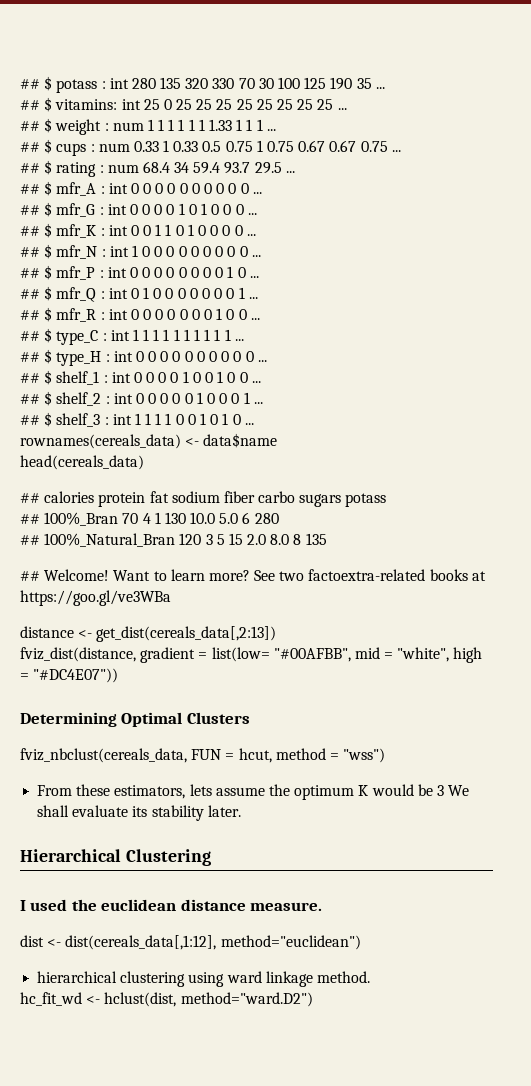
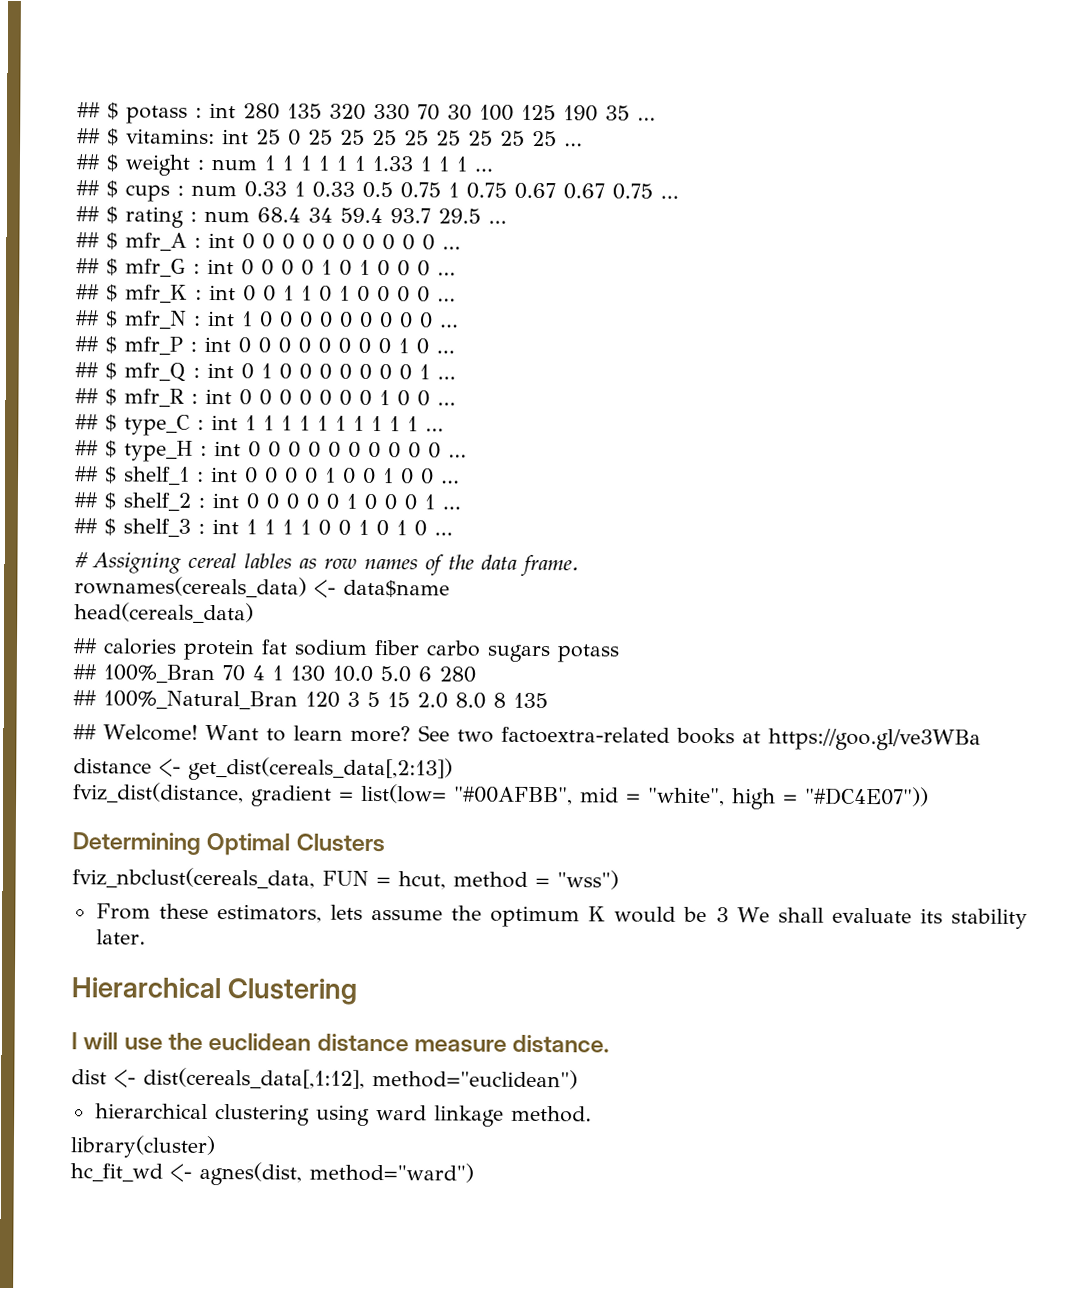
(254, 424) none -> [74,552,579,577] // # Assigning cereal lables as row names of the data frame.
[30,899,68,911] used -> [83,1032,163,1051] will use
[250,902,323,911] measure. -> [414,1034,611,1054] measure distance.
(370, 977) none -> [70,1135,216,1159] // library(cluster)
[104,992,313,1007] hclust(dist, method="ward.D2") -> [199,1161,474,1186] agnes(dist, method="ward")

